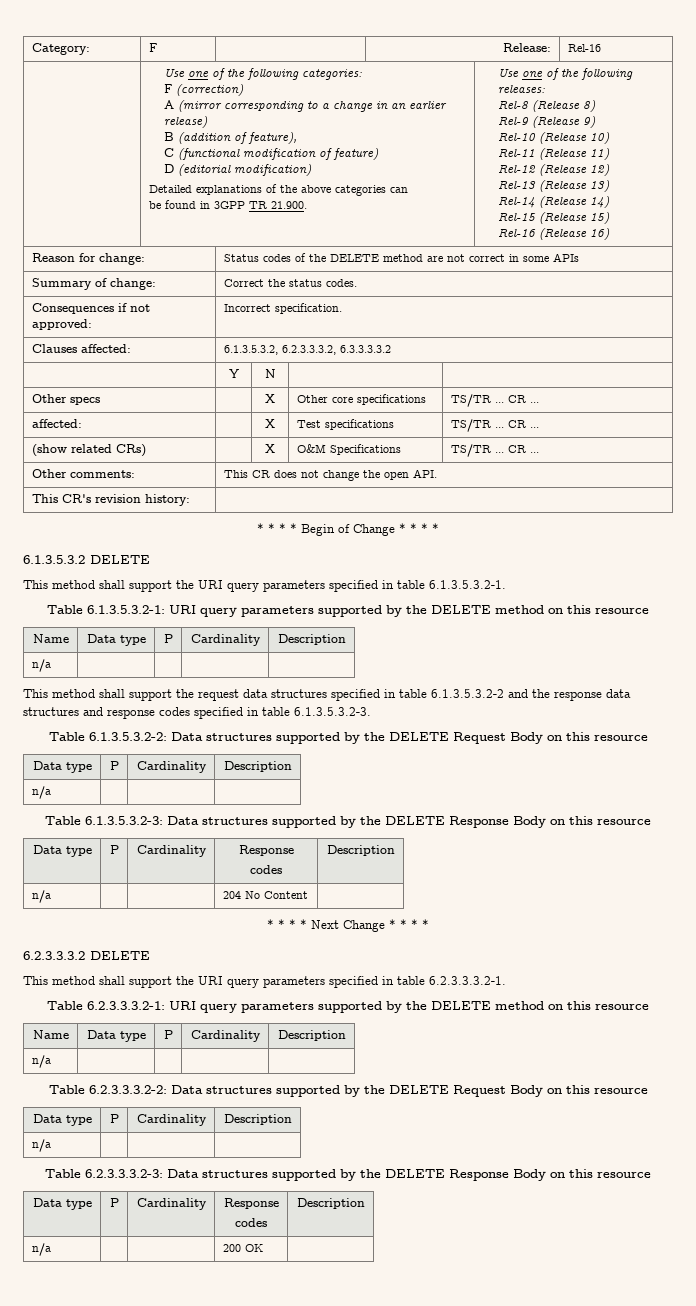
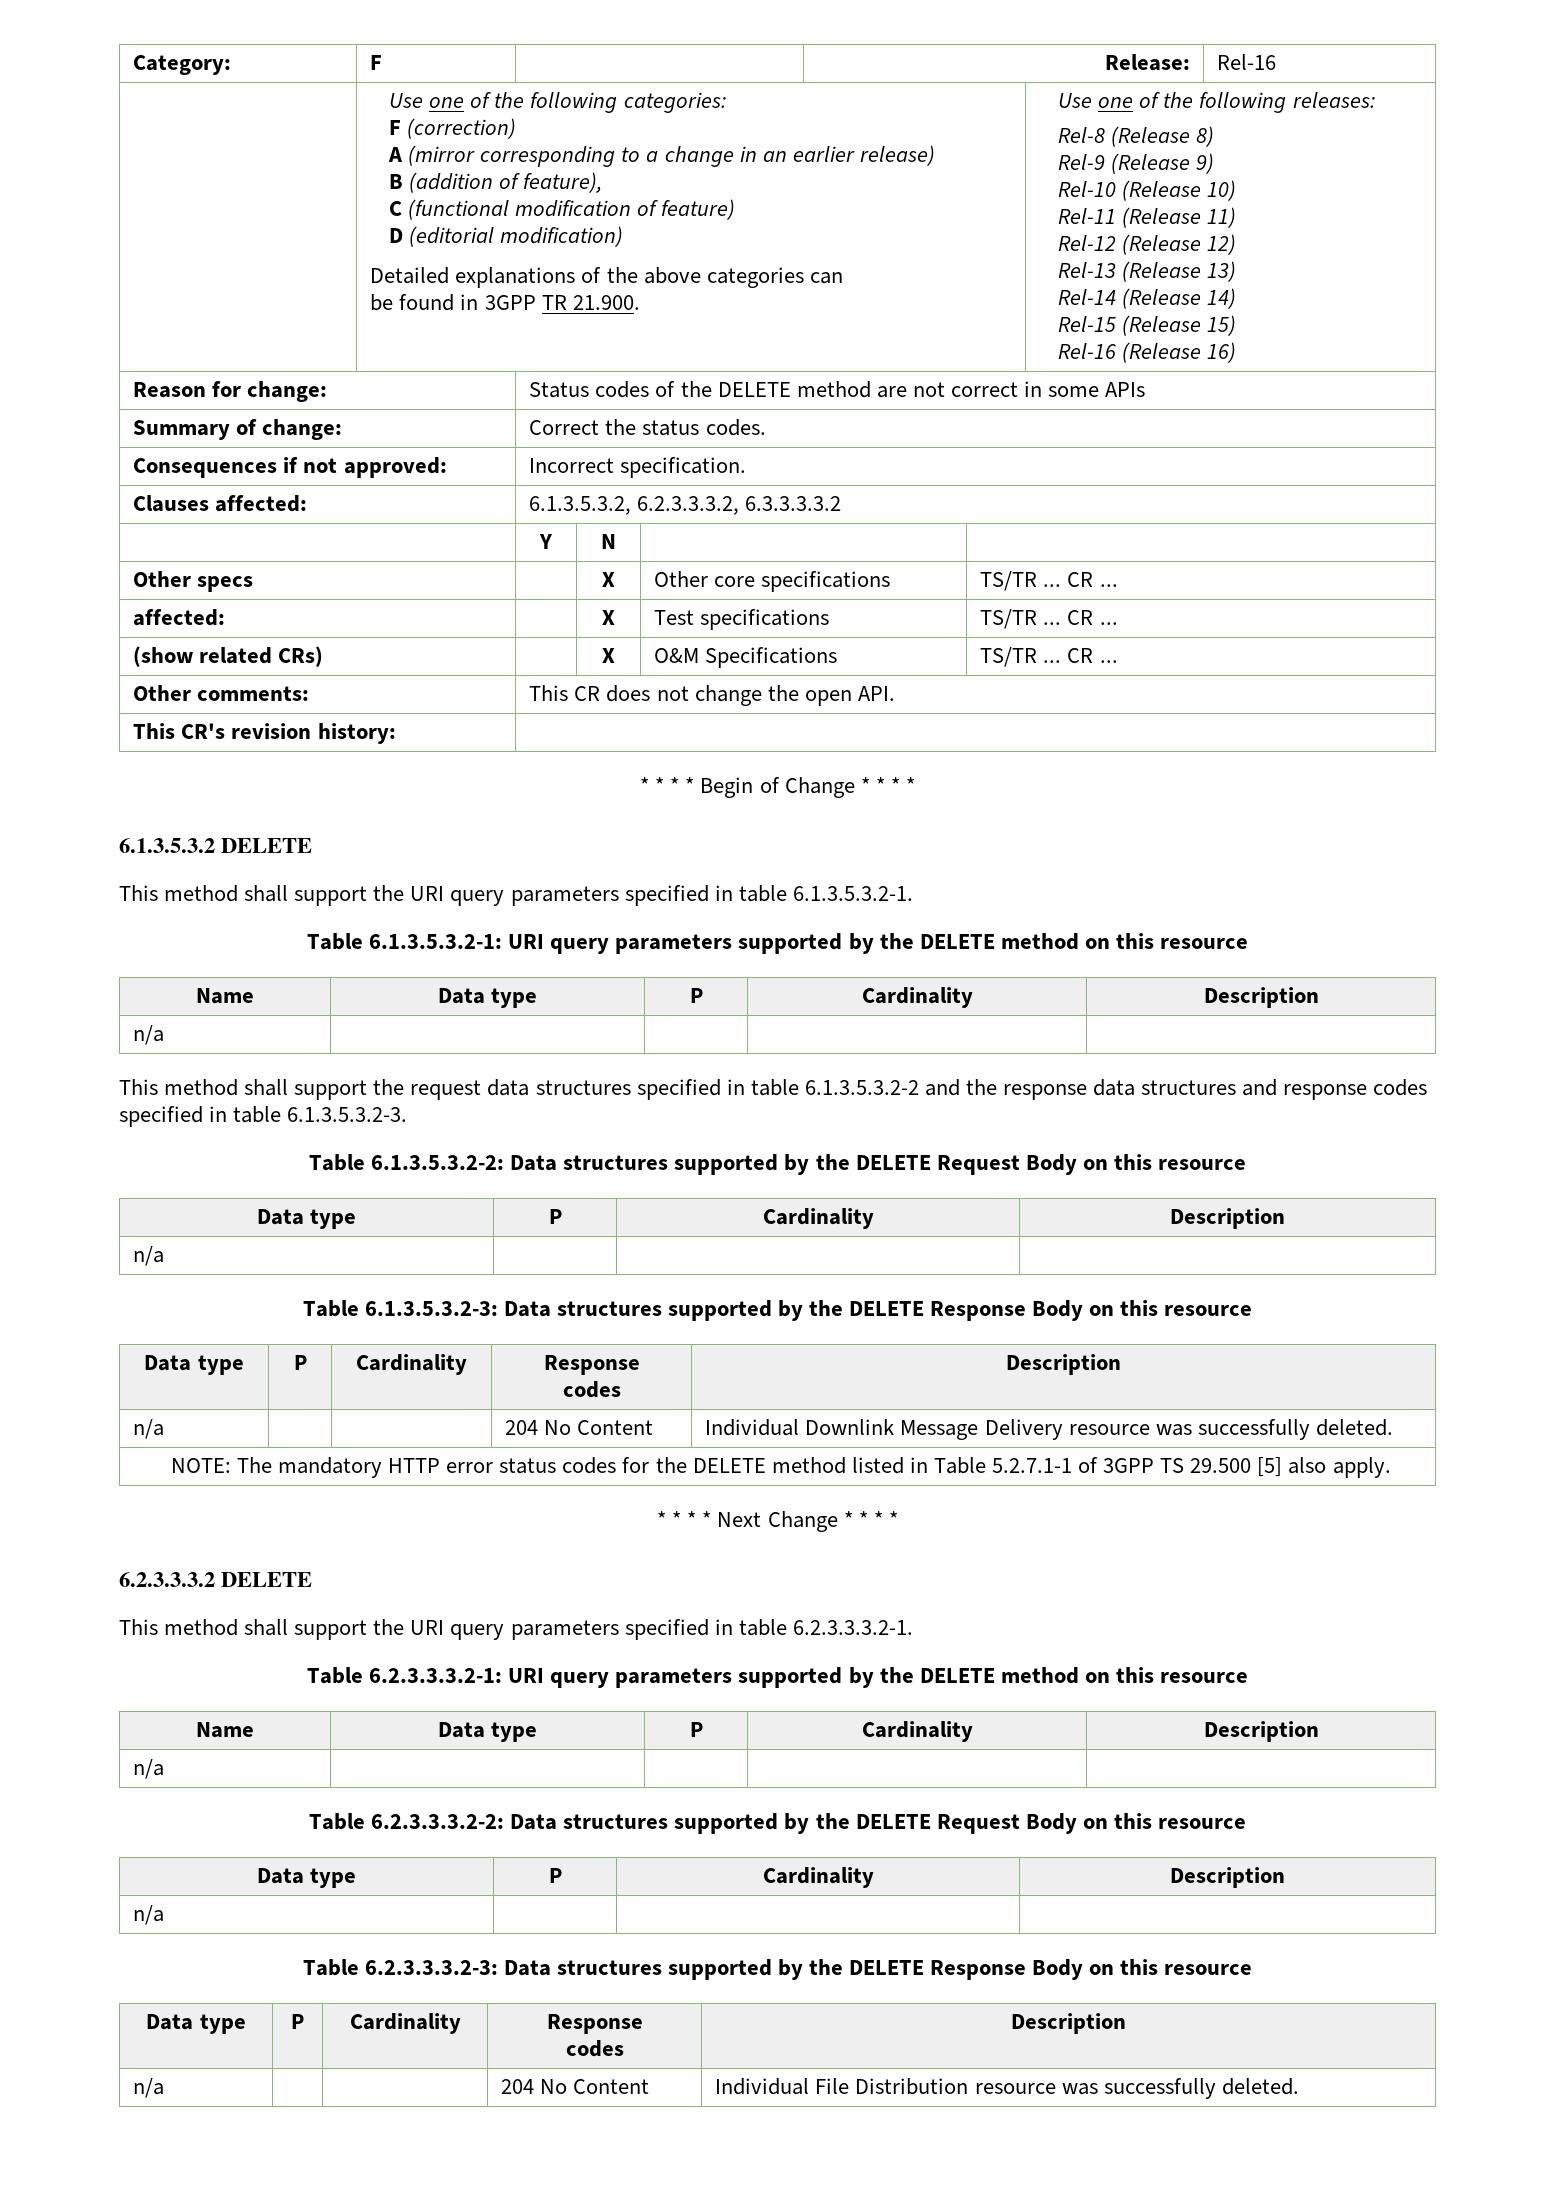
(308, 895) none -> [705,1419,1393,1440] [170,1457,1391,1478] Individual Downlink Message Delivery resource was successfully deleted. // NOTE: The mandatory HTTP error status codes for the DELETE method listed in Table 5.2.7.1-1 of 3GPP TS 29.500 [5] also apply.
[222,1244,263,1252] 200 OK | -> [501,2079,650,2094] [715,2078,1299,2099] 204 No Content | Individual File Distribution resource was successfully deleted.

